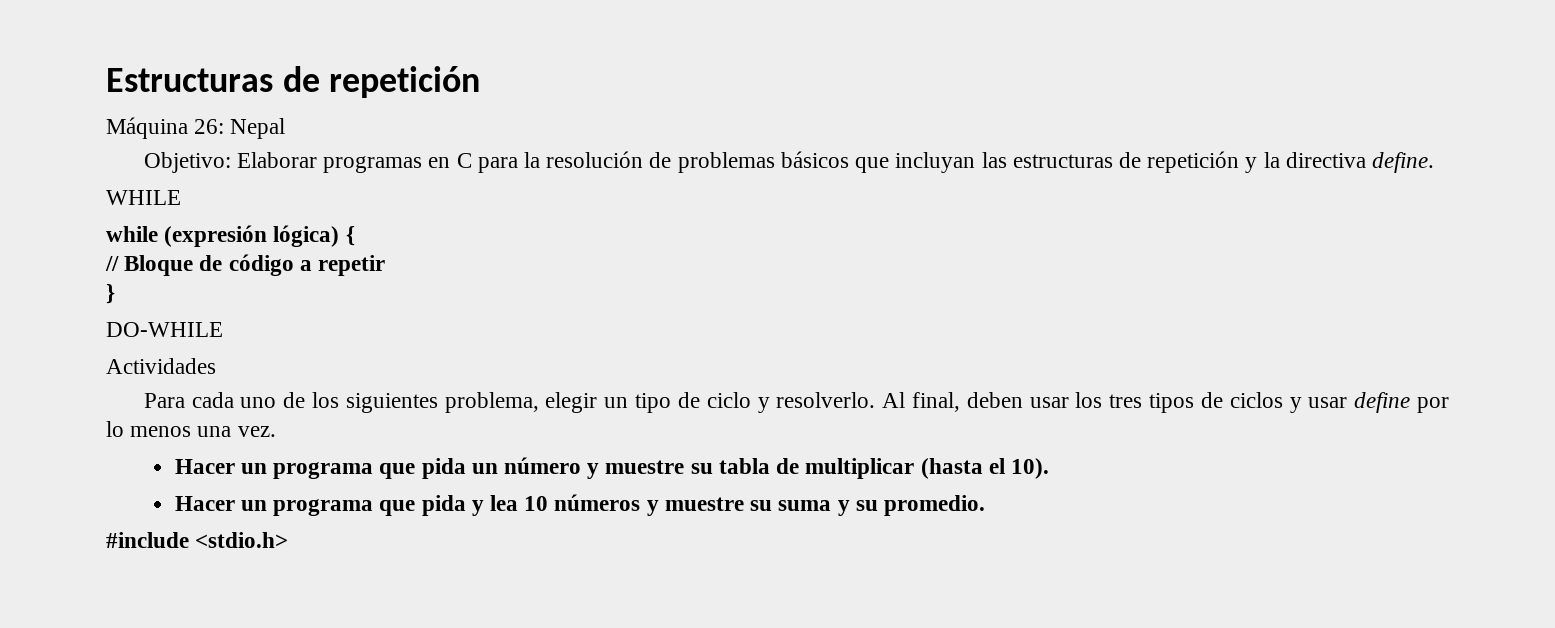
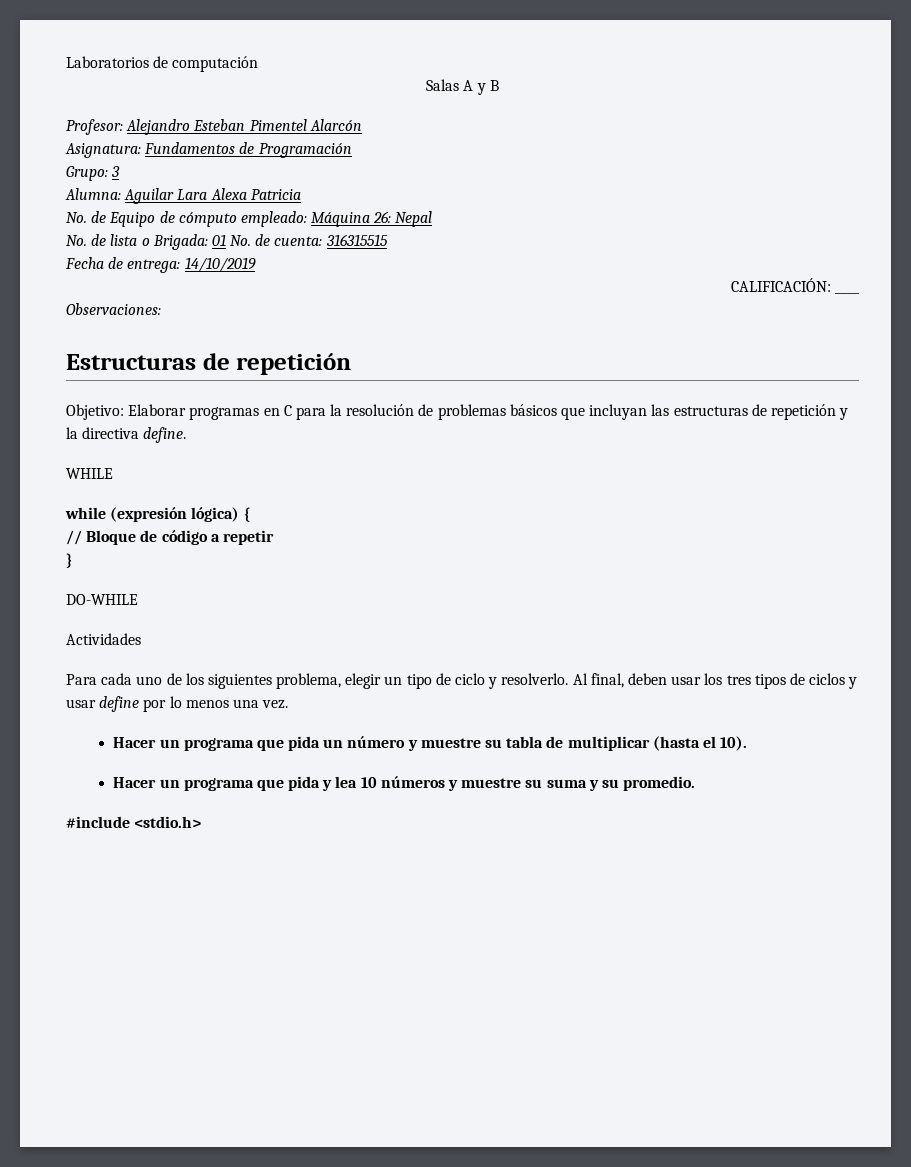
(106, 80) none -> [66,56,259,72] [426,79,499,95] [66,119,362,135] [65,142,352,158] [66,166,121,181] [65,188,301,204] [66,211,433,227] [66,234,388,250] [65,257,256,273] [730,278,831,292] [835,292,859,294] [66,303,161,315] Laboratorios de computación // Salas A y B // Profesor: Alejandro Esteban Pimentel Alarcón // Asignatura: Fundamentos de Programación // Grupo: 3 // Alumna: Aguilar Lara Alexa Patricia // No. de Equipo de cómputo empleado: Máquina 26: Nepal // No. de lista o Brigada: 01 No. de cuenta: 316315515 // Fecha de entrega: 14/10/2019 // CALIFICACIÓN: ____ // Observaciones: //
[106,117,286,139] // Máquina 26: Nepal -> (352, 364) none

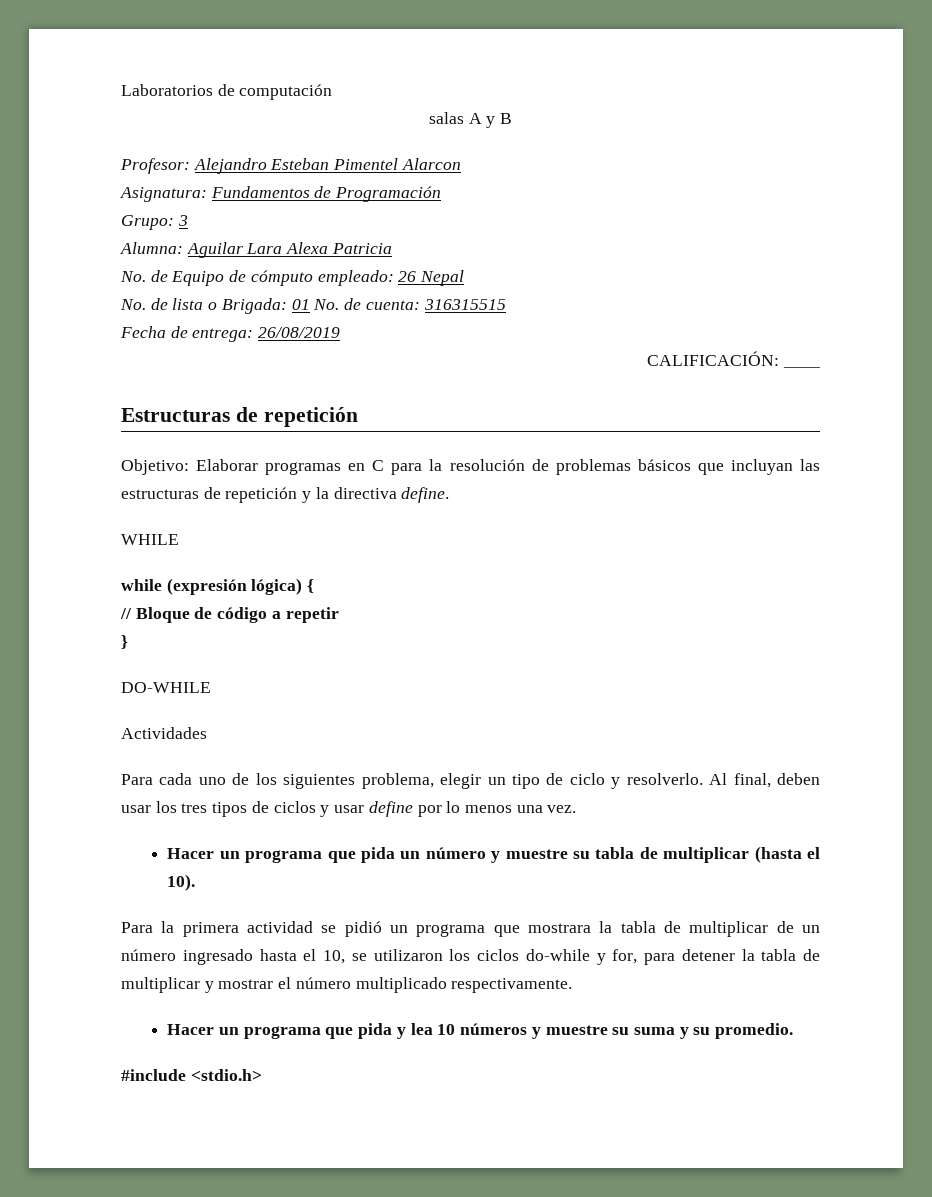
[426,79,460,91] Salas -> [428,112,464,124] salas
[309,119,362,131] Alarcón -> [401,158,461,170] Alarcon
[311,211,392,227] Máquina 26: -> [398,271,417,282] 26
[184,257,256,272] 14/10/2019 -> [258,327,341,338] 26/08/2019
[66,303,161,315] // Observaciones: -> (820, 367) none
(748, 743) none -> [121,921,820,937] [121,949,820,965] [121,977,573,993] // Para la primera actividad se pidió un programa que mostrara la tabla de multiplicar de un número ingresado hasta el 10, se utilizaron los ciclos do-while y for, para detener la tabla de multiplicar y mostrar el número multiplicado respectivamente.

